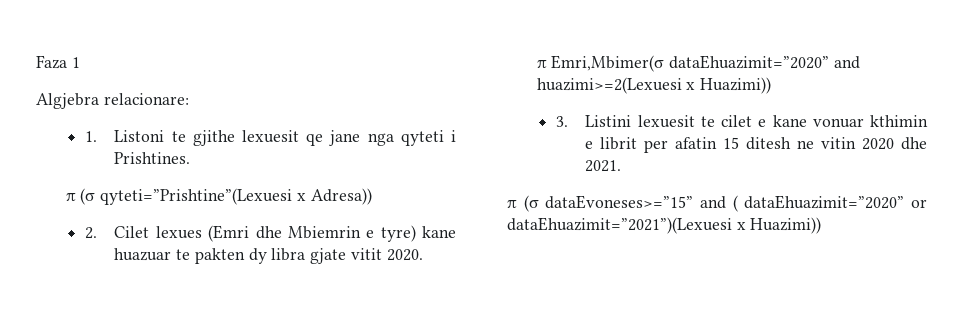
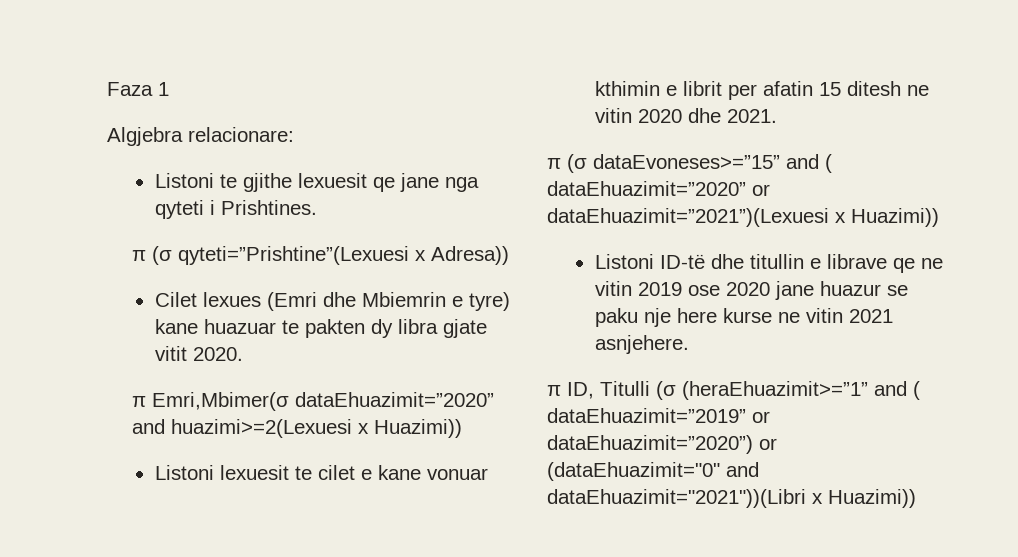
[84,131,97,142] 1. -> (294, 134) none
[84,227,97,239] 2. -> (510, 255) none
[555,115,632,127] 3. Listini -> [154,465,214,480] Listoni
(822, 225) none -> [594,254,943,273] [594,281,908,300] [594,308,893,327] [594,335,689,354] [547,381,920,400] [547,408,770,423] [547,435,777,454] [547,462,759,481] [547,489,916,508] // Listoni ID-të dhe titullin e librave qe ne vitin 2019 ose 2020 jane huazur se paku nje here kurse ne vitin 2021 asnjehere. // π ID, Titulli (σ (heraEhuazimit>=”1” and ( dataEhuazimit=”2019” or dataEhuazimit=”2020”) or (dataEhuazimit="0" and dataEhuazimit="2021"))(Libri x Huazimi))

